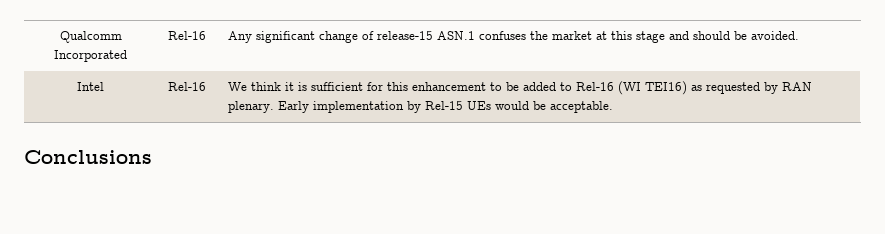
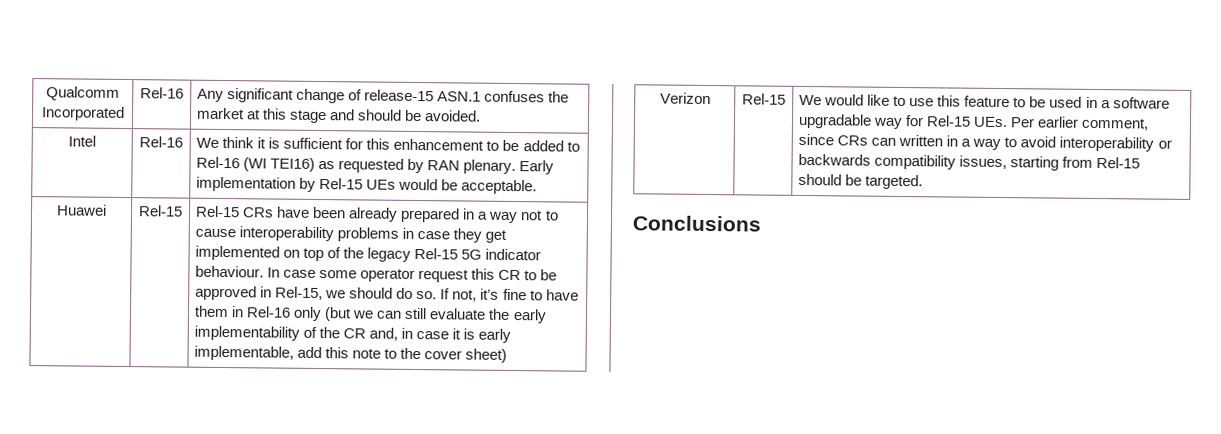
(613, 107) none -> [56,204,107,216] [138,205,183,217] [194,205,559,224] [194,226,508,243] [194,245,542,262] [194,265,558,283] [194,285,579,302] [193,305,547,324] [193,325,512,343] [193,345,508,363] [659,92,711,105] [742,93,786,105] [798,94,1170,109] [797,113,1150,131] [797,133,1172,152] [797,153,1141,171] [797,173,924,190] // Huawei | Rel-15 | Rel-15 CRs have been already prepared in a way not to cause interoperability problems in case they get implemented on top of the legacy Rel-15 5G indicator behaviour. In case some operator request this CR to be approved in Rel-15, we should do so. If not, it’s fine to have them in Rel-16 only (but we can still evaluate the early implementability of the CR and, in case it is early implementable, add this note to the cover sheet) // Verizon | Rel-15 | We would like to use this feature to be used in a software upgradable way for Rel-15 UEs. Per earlier comment, since CRs can written in a way to avoid interoperability or backwards compatibility issues, starting from Rel-15 should be targeted.

